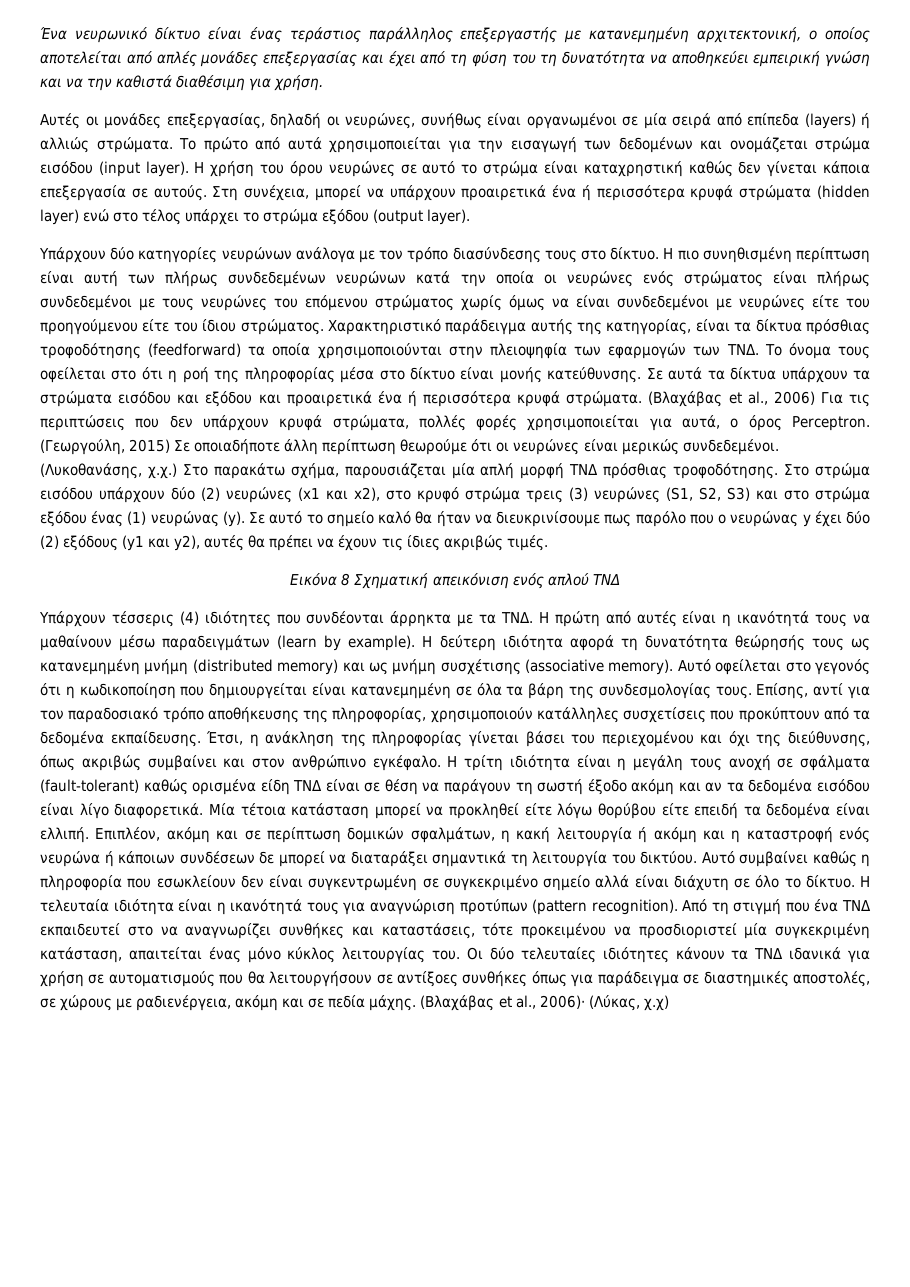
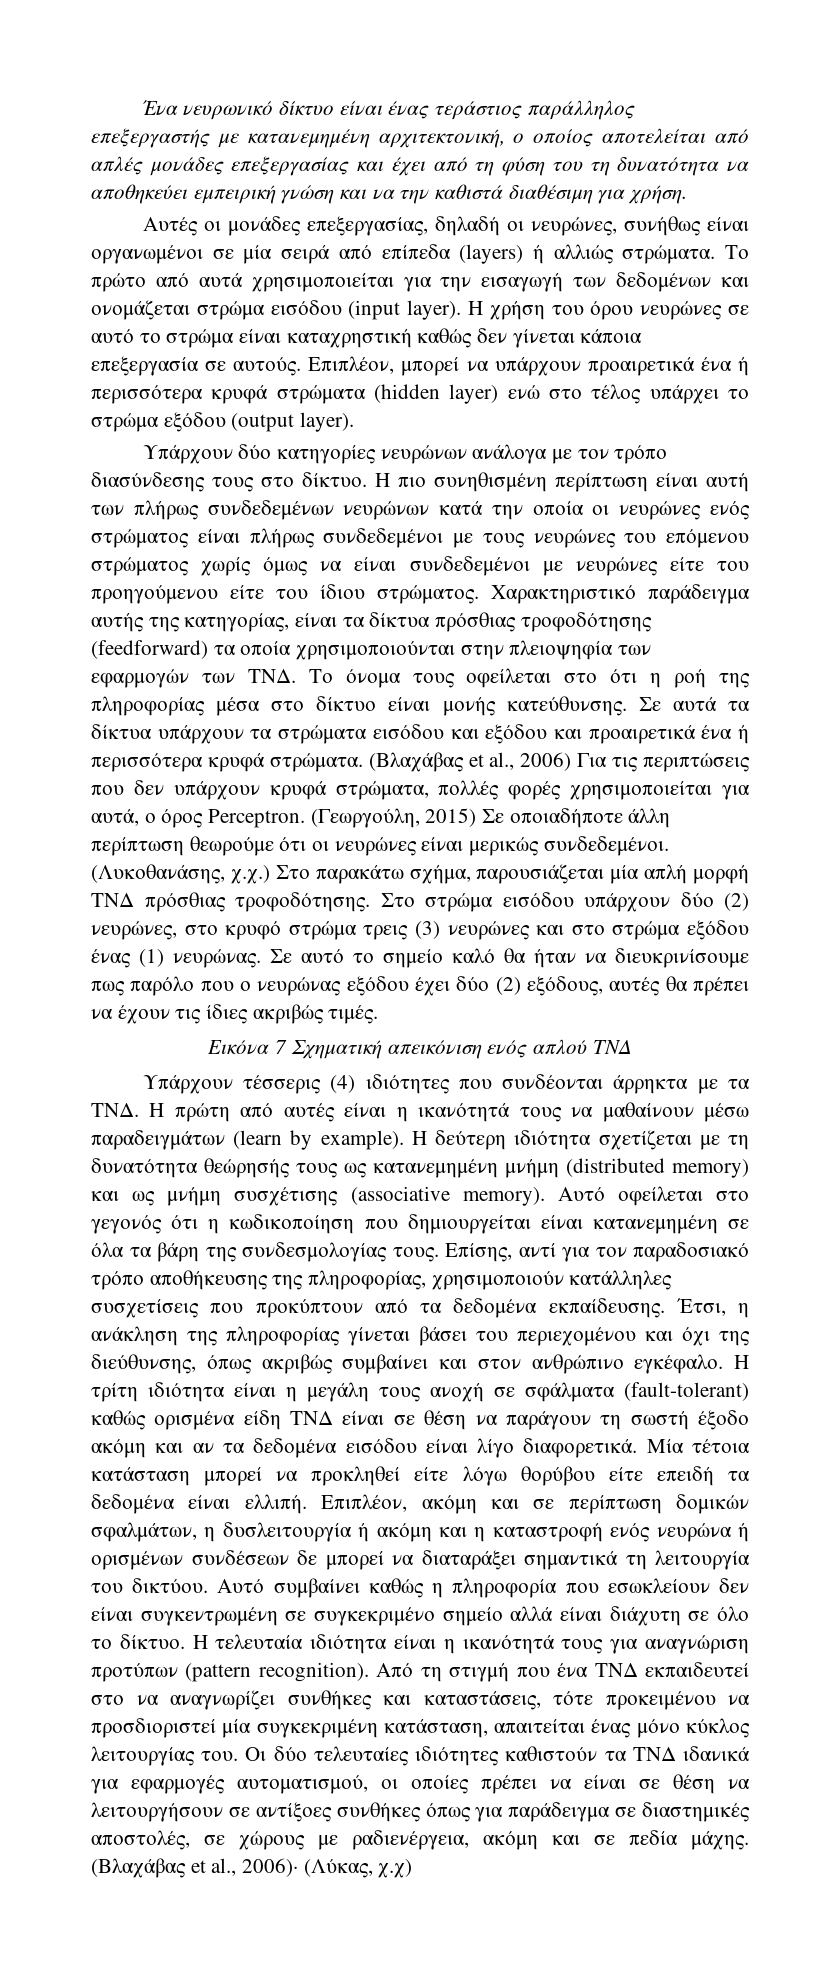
[212,185,310,201] Στη συνέχεια, -> [308,356,395,374] Επιπλέον,
[226,487,380,503] νευρώνες (x1 και x2), -> [91,921,177,940] νευρώνες,
[666,487,750,501] (S1, S2, S3) -> (530, 930) none
[150,511,245,527] νευρώνας (y). -> [173,949,261,968] νευρώνας.
[802,514,811,527] y -> [346,976,409,996] εξόδου
[63,535,201,551] εξόδους (y1 και y2), -> [527,976,603,996] εξόδους,
[341,573,351,586] 8 -> [275,1040,288,1054] 7
[569,635,614,651] αφορά -> [598,1130,720,1150] σχετίζεται με
[516,827,632,843] κακή λειτουργία -> [222,1522,352,1542] δυσλειτουργία
[118,851,175,864] κάποιων -> [91,1551,183,1570] ορισμένων
[675,947,725,960] κάνουν -> [505,1746,598,1761] καθιστούν
[40,971,265,987] χρήση σε αυτοματισμούς που θα -> [131,1774,750,1794] εφαρμογές αυτοματισμού, οι οποίες πρέπει να είναι σε θέση να

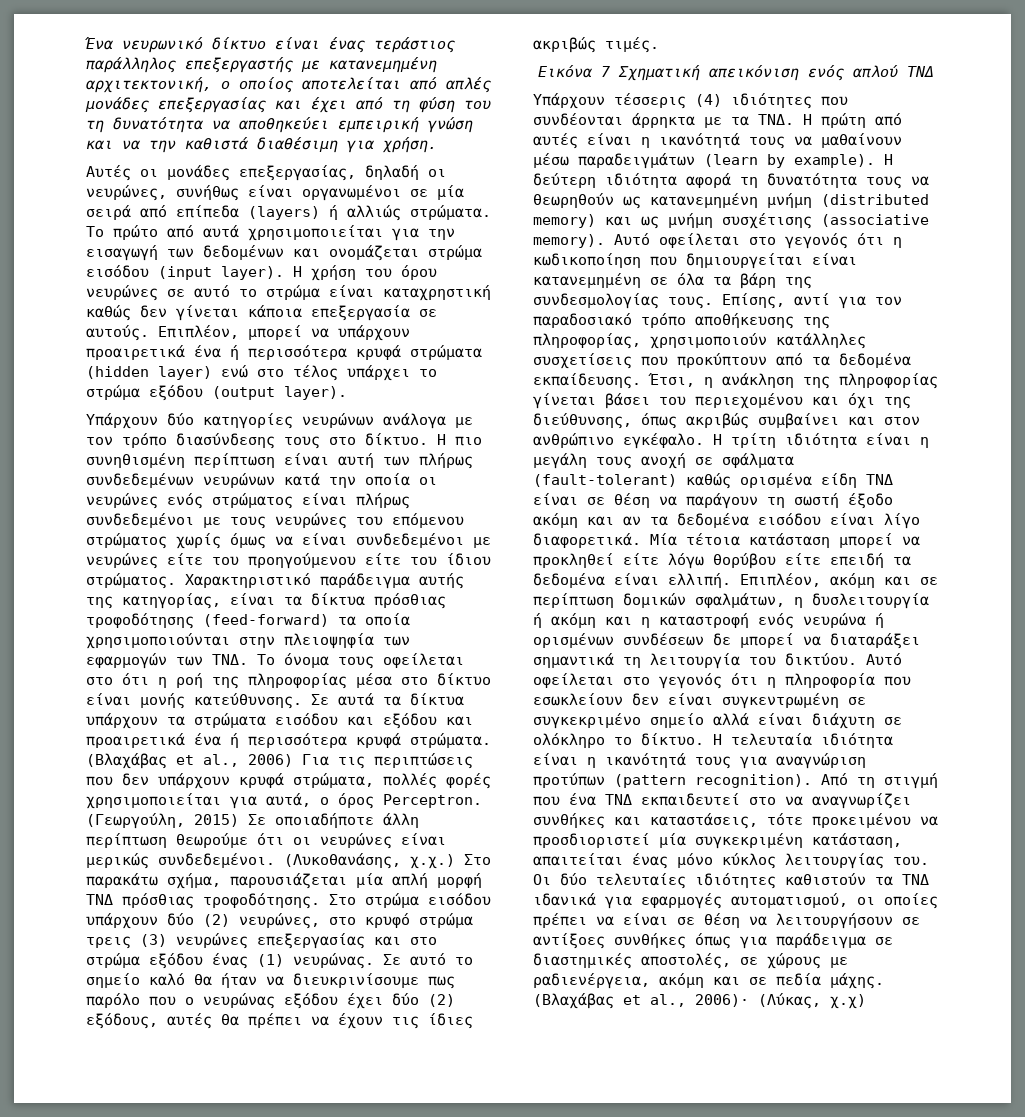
[91,640,208,659] (feedforward) -> [203,614,329,627] (feed-forward)
(530, 930) none -> [257,933,365,949] επεξεργασίας
[598,1130,749,1150] [91,1158,338,1178] σχετίζεται με τη δυνατότητα θεώρησής τους -> [686,173,929,189] [533,193,614,208] αφορά τη δυνατότητα τους να θεωρηθούν
[273,1578,424,1598] συμβαίνει καθώς -> [533,673,758,689] οφείλεται στο γεγονός ότι
[717,1606,749,1621] όλο -> [533,733,605,748] ολόκληρο

